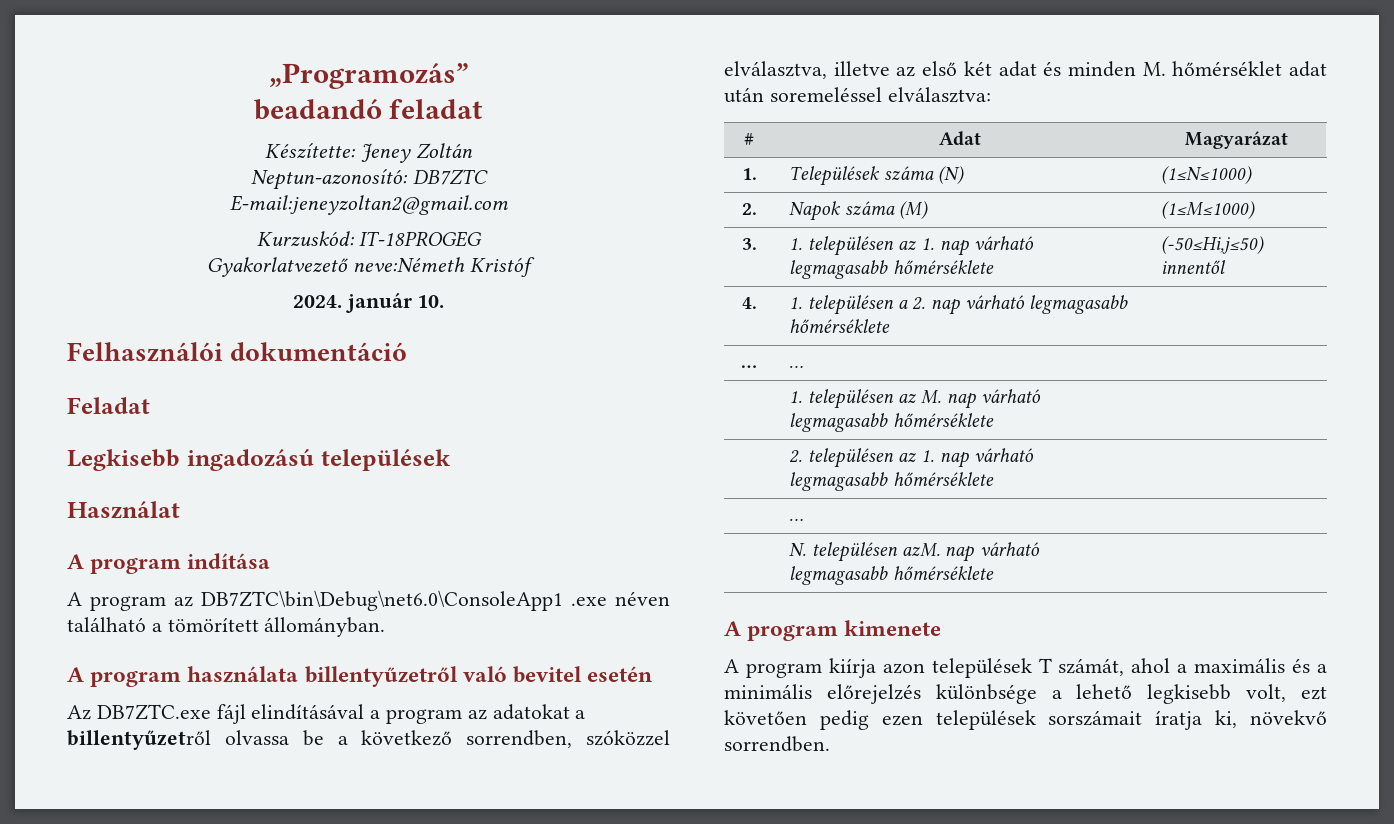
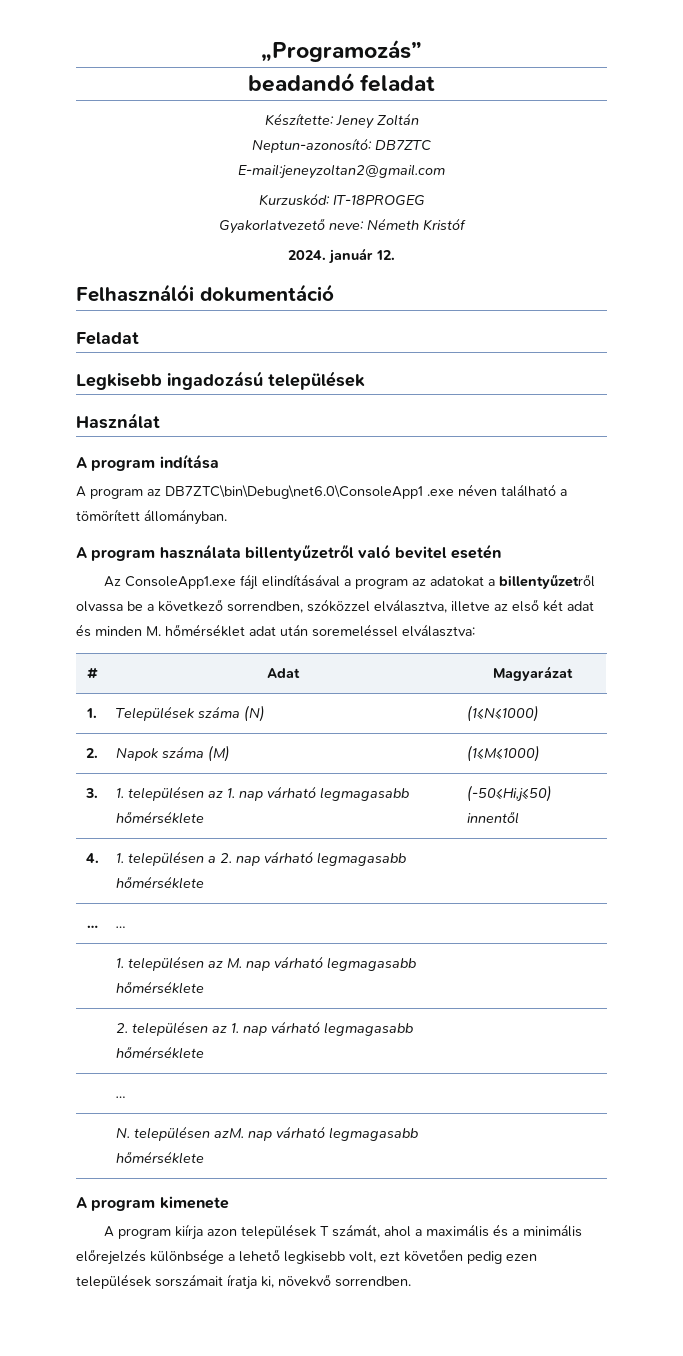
[353,257,465,272] neve:Németh -> [328,218,419,231] neve: Németh
[417,295,445,308] 10. -> [376,250,395,260] 12.
[96,704,211,720] DB7ZTC.exe -> [124,576,236,589] ConsoleApp1.exe

